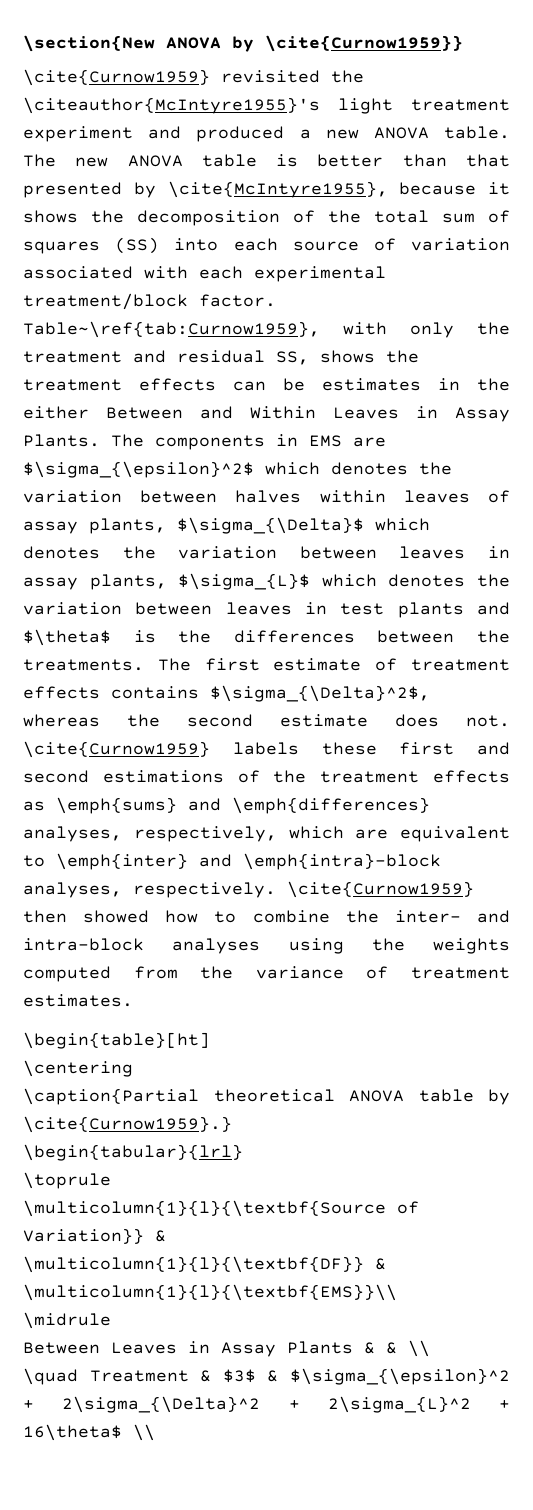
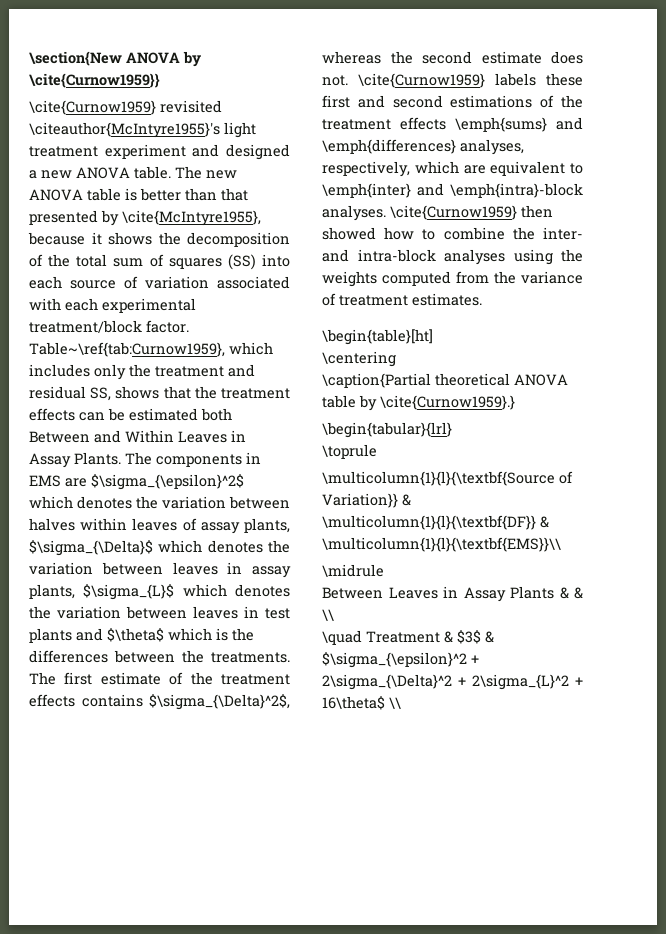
[331,70,364,83] the -> (222, 106) none
[196,126,285,142] produced -> [226,144,290,160] designed
[343,322,387,335] with -> [229,342,273,355] [29,364,90,377] which includes
(375, 356) none -> [163,386,191,399] that
[322,378,510,391] [23,406,89,419] estimates in the either -> [129,408,232,421] estimated both
(111, 637) none -> [168,628,212,641] which
(398, 664) none -> [190,672,213,685] the
[23,801,45,811] as -> (446, 123) none
[23,882,276,898] analyses, respectively. -> [322,205,386,221] analyses.

